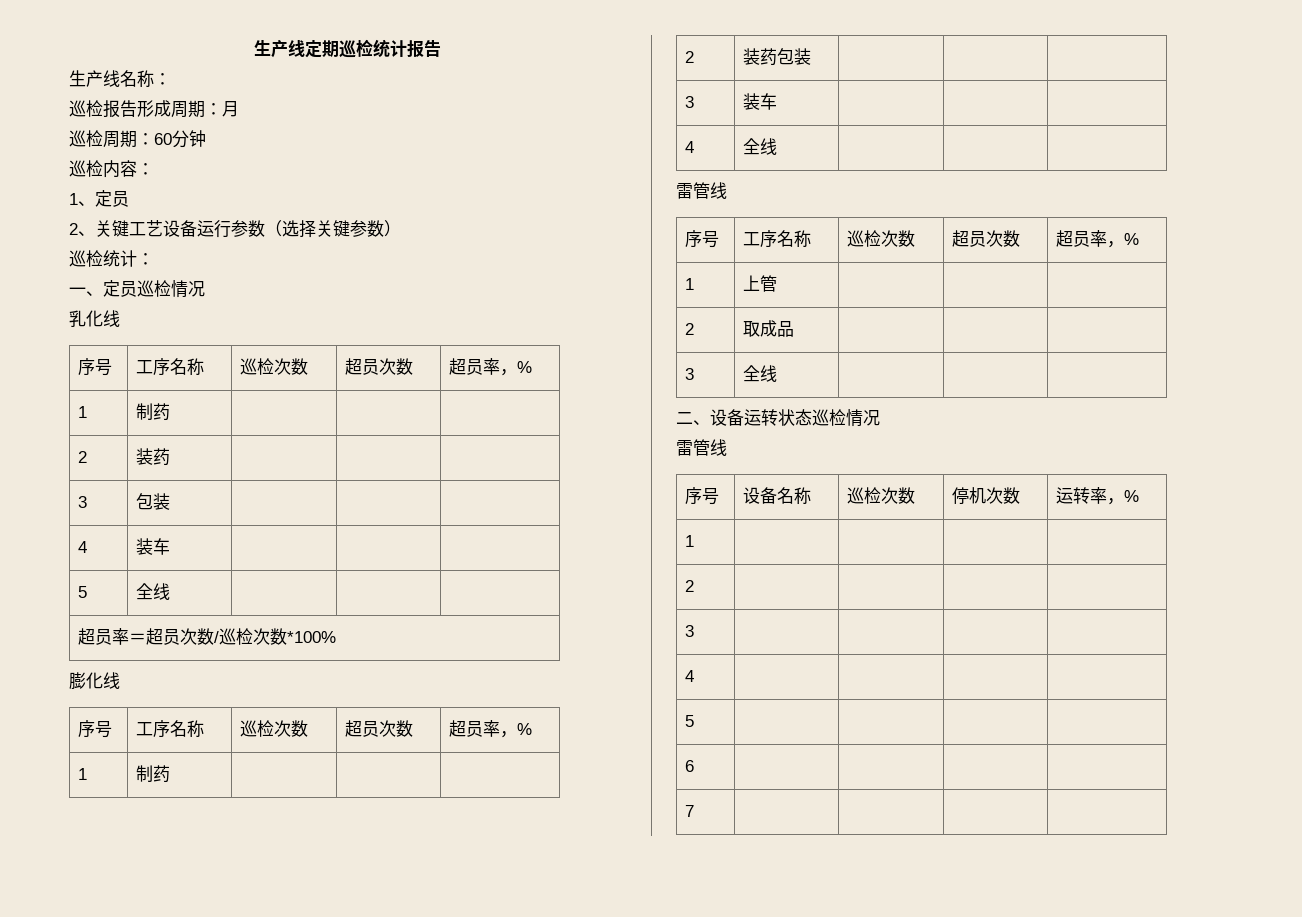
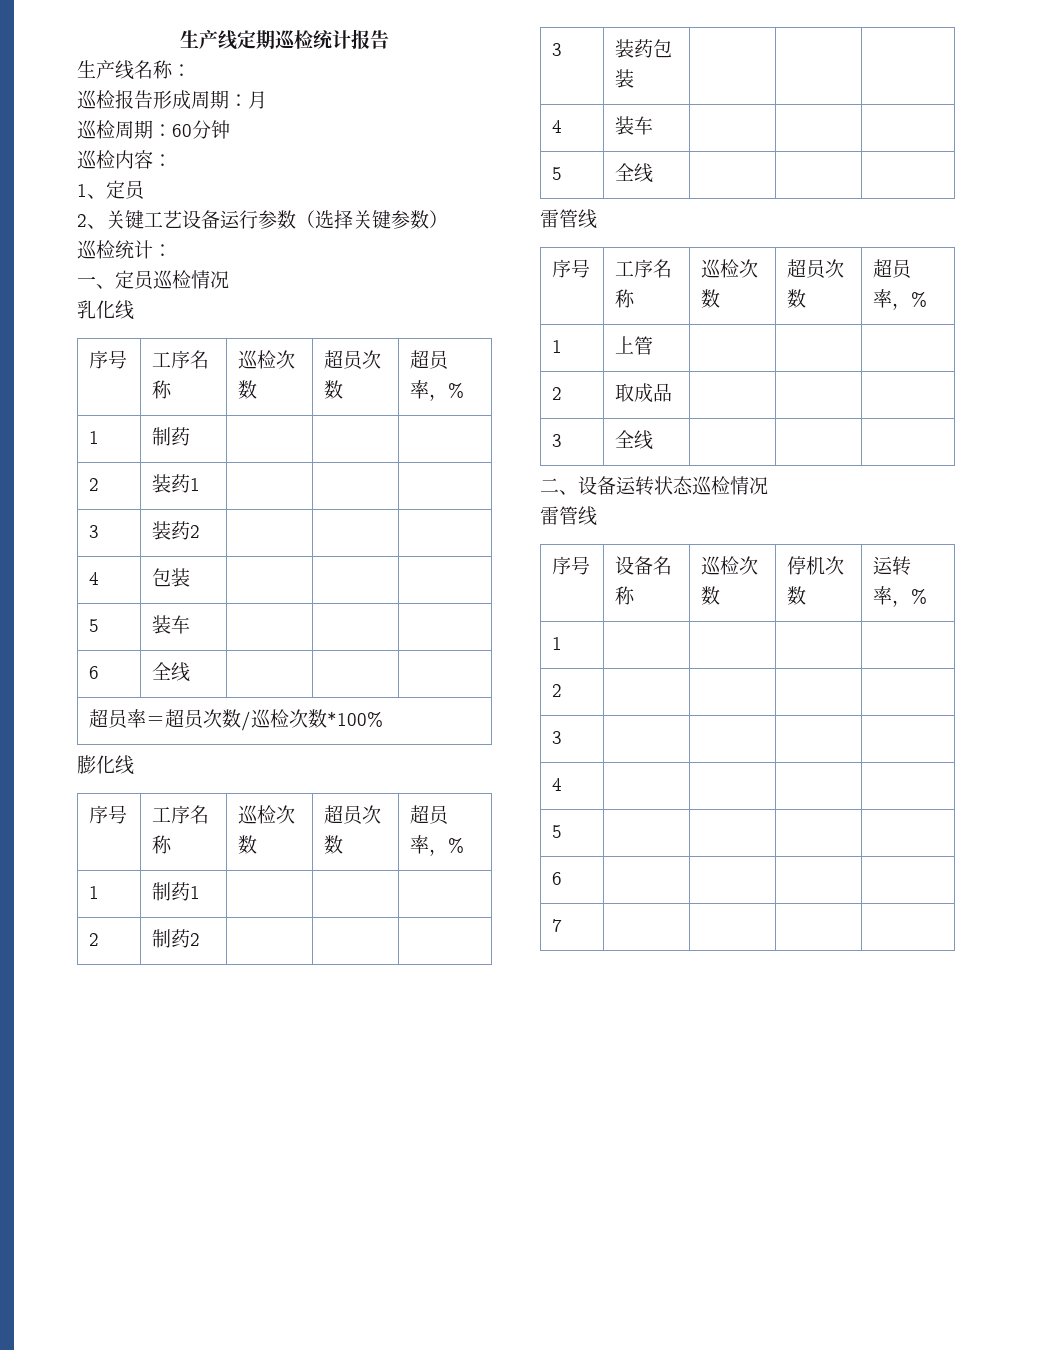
[77,496,87,508] [135,493,170,510] [77,541,87,553] [135,538,170,555] [77,586,87,598] | | | // 3 | 包装 | | | // 4 | 装车 | | | // 5 -> [190,478,201,491] [89,525,100,538] [152,521,201,540] [89,572,100,585] [152,568,191,587] [89,619,100,632] [152,615,191,634] [89,666,100,679] 1 | | | // 3 | 装药2 | | | // 4 | 包装 | | | // 5 | 装车 | | | // 6
[684,51,694,63] | | | // 2 -> [190,886,201,899] [89,933,100,946] [152,929,201,948] [552,43,563,56] 1 | | | // 2 | 制药2 | | | // 3
[684,96,694,108] [742,93,777,110] [684,141,694,153] 3 | 装车 | | | // 4 -> [552,120,563,133] [615,116,654,135] [552,167,563,180] 4 | 装车 | | | // 5

